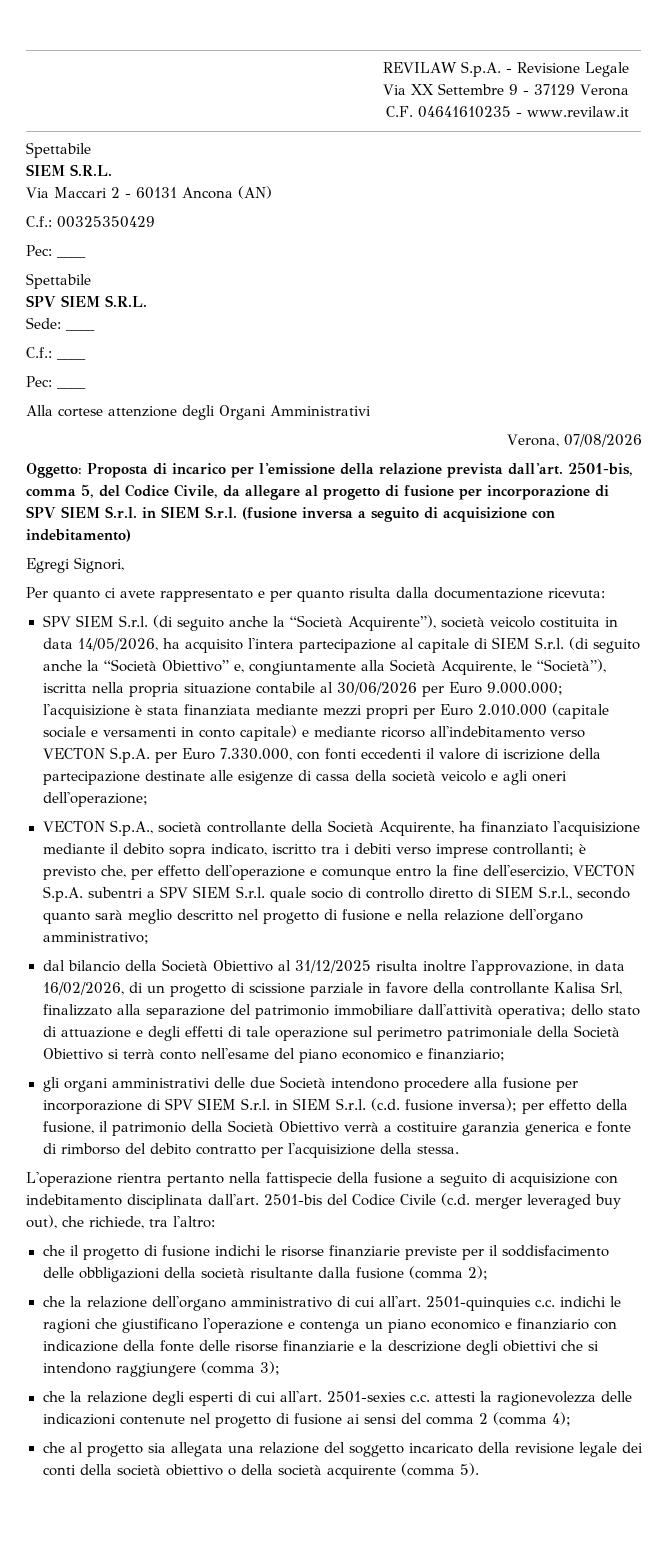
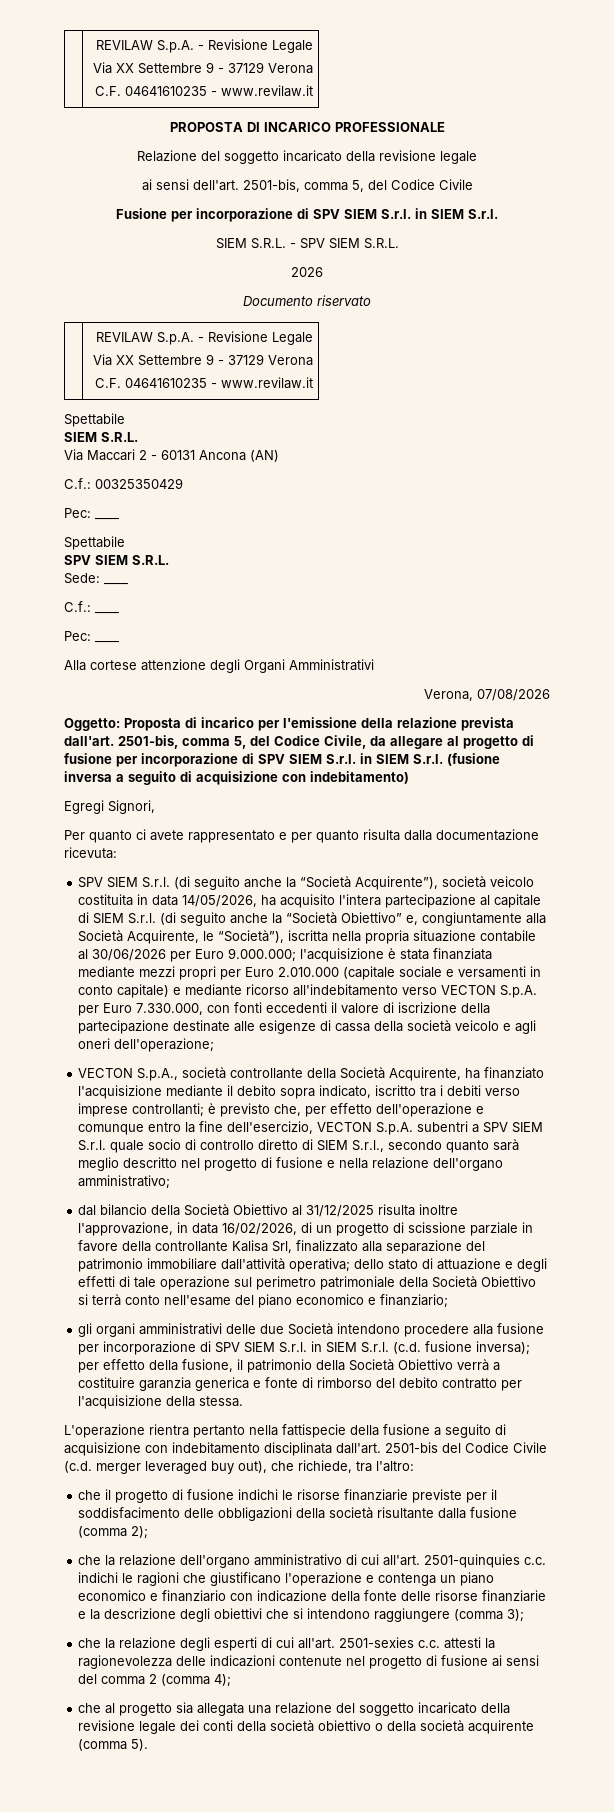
(630, 111) none -> [169,122,445,132] [137,150,477,164] [141,179,473,192] [116,208,498,222] [215,238,399,249] [291,267,323,277] [243,295,371,306] [96,331,314,345] [93,354,314,366] [95,377,314,389] // PROPOSTA DI INCARICO PROFESSIONALE // Relazione del soggetto incaricato della revisione legale // ai sensi dell'art. 2501-bis, comma 5, del Codice Civile // Fusione per incorporazione di SPV SIEM S.r.l. in SIEM S.r.l. // SIEM S.R.L. - SPV SIEM S.R.L. // 2026 // Documento riservato // | REVILAW S.p.A. - Revisione Legale // Via XX Settembre 9 - 37129 Verona // C.F. 04641610235 - www.revilaw.it

